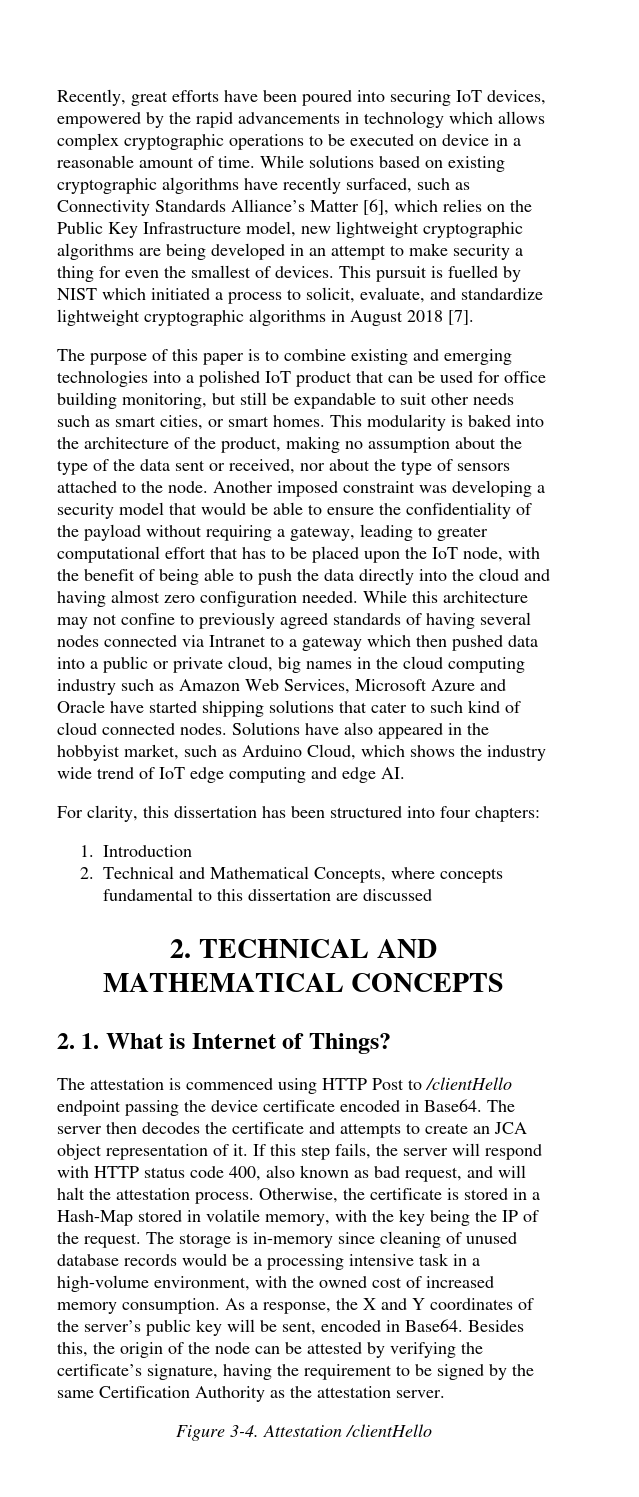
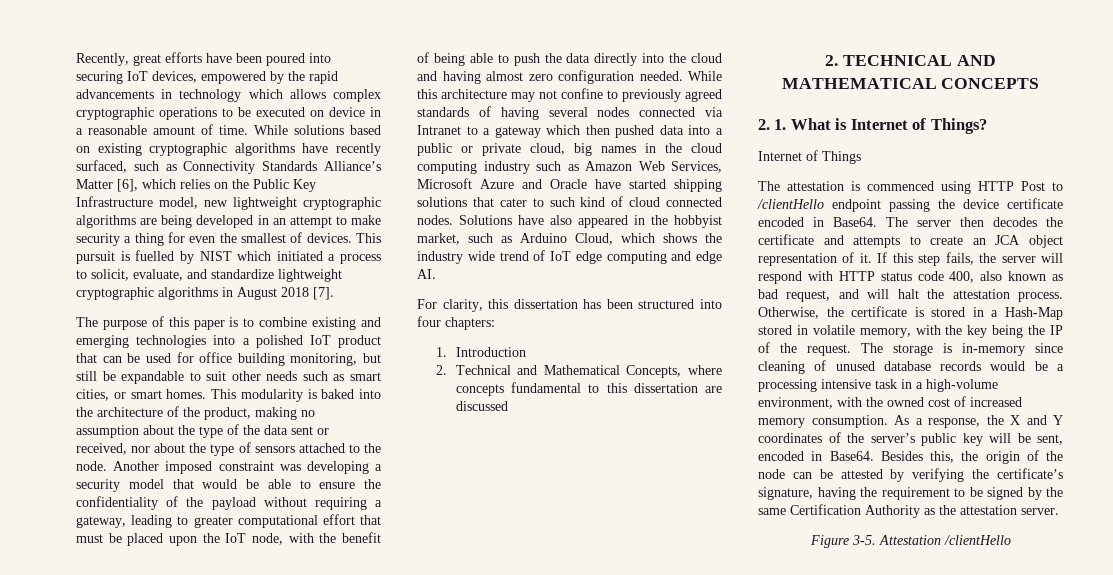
[242,547,285,559] has to -> [76,534,103,543] must
(391, 1043) none -> [758,150,861,164] // Internet of Things
[229,1425,259,1437] 3-4. -> [851,535,876,545] 3-5.

